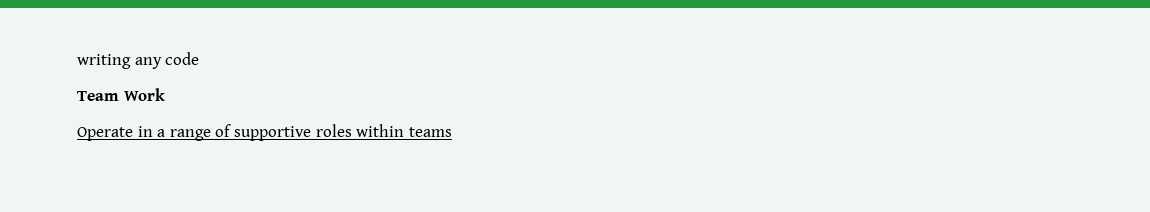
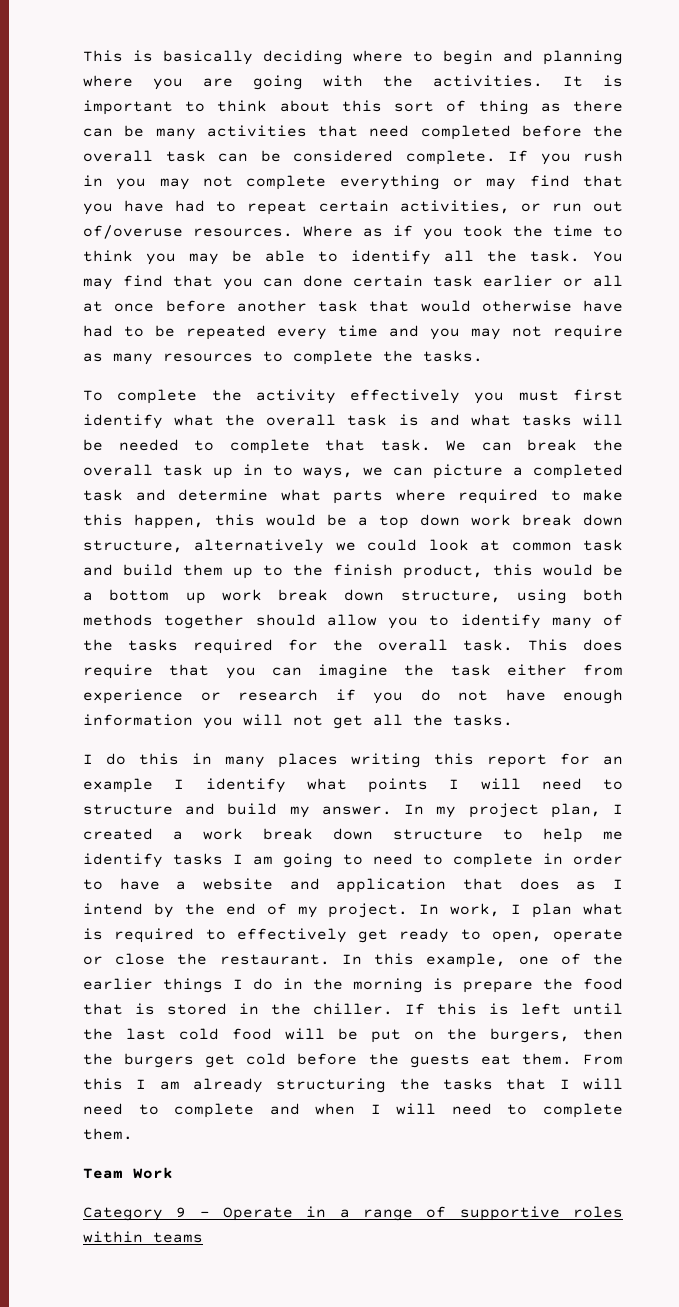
[77,52,200,69] writing any code -> [83,50,623,65] [83,75,623,90] [83,100,623,115] [83,125,623,140] [83,150,623,165] [83,175,623,190] [83,200,623,215] [83,225,623,240] [83,250,623,265] [83,275,623,290] [83,300,623,312] [83,325,623,340] [83,350,483,365] [83,389,623,404] [83,414,623,429] [83,439,623,454] [83,464,623,479] [83,489,623,504] [83,514,623,529] [83,539,624,554] [83,564,623,579] [83,589,623,604] [83,614,623,629] [83,639,623,654] [83,664,623,679] [83,689,623,704] [83,714,513,729] [83,753,623,768] [83,778,623,793] [83,803,623,818] [83,828,623,843] [83,853,623,868] [83,878,623,893] [83,903,624,918] [83,928,623,943] [83,953,623,968] [83,978,623,993] [83,1003,623,1015] [83,1028,623,1043] [83,1053,623,1068] [83,1078,623,1093] [83,1103,623,1118] [83,1128,133,1140] This is basically deciding where to begin and planning where you are going with the activities. It is important to think about this sort of thing as there can be many activities that need completed before the overall task can be considered complete. If you rush in you may not complete everything or may find that you have had to repeat certain activities, or run out of/overuse resources. Where as if you took the time to think you may be able to identify all the task. You may find that you can done certain task earlier or all at once before another task that would otherwise have had to be repeated every time and you may not require as many resources to complete the tasks. // To complete the activity effectively you must first identify what the overall task is and what tasks will be needed to complete that task. We can break the overall task up in to ways, we can picture a completed task and determine what parts where required to make this happen, this would be a top down work break down structure, alternatively we could look at common task and build them up to the finish product, this would be a bottom up work break down structure, using both methods together should allow you to identify many of the tasks required for the overall task. This does require that you can imagine the task either from experience or research if you do not have enough information you will not get all the tasks. // I do this in many places writing this report for an example I identify what points I will need to structure and build my answer. In my project plan, I created a work break down structure to help me identify tasks I am going to need to complete in order to have a website and application that does as I intend by the end of my project. In work, I plan what is required to effectively get ready to open, operate or close the restaurant. In this example, one of the earlier things I do in the morning is prepare the food that is stored in the chiller. If this is left until the last cold food will be put on the burgers, then the burgers get cold before the guests eat them. From this I am already structuring the tasks that I will need to complete and when I will need to complete them.
(165, 94) none -> [83,1207,210,1221] Category 9 -

